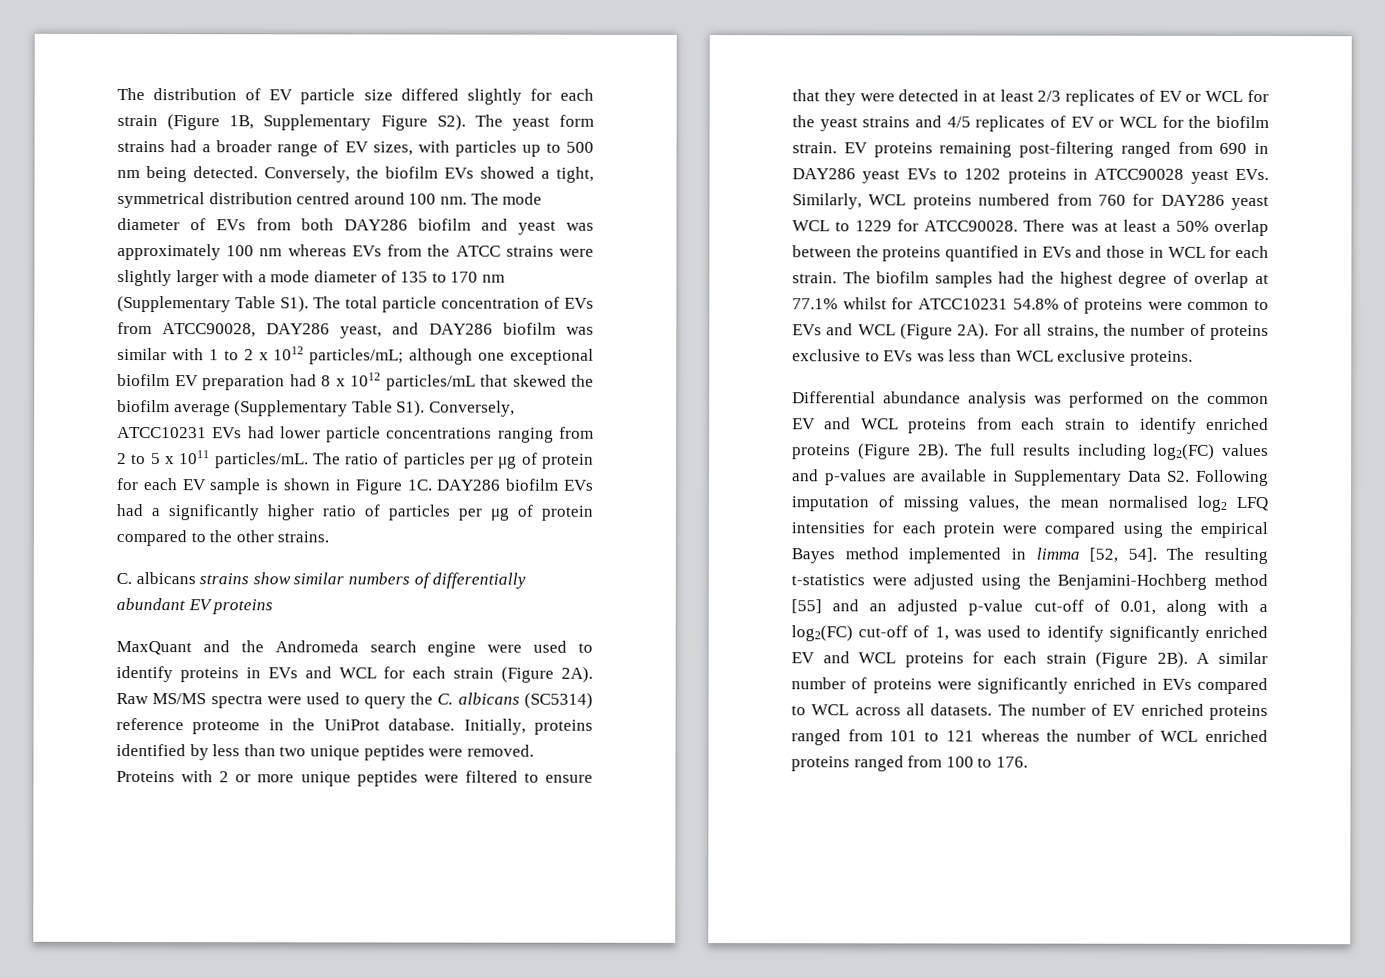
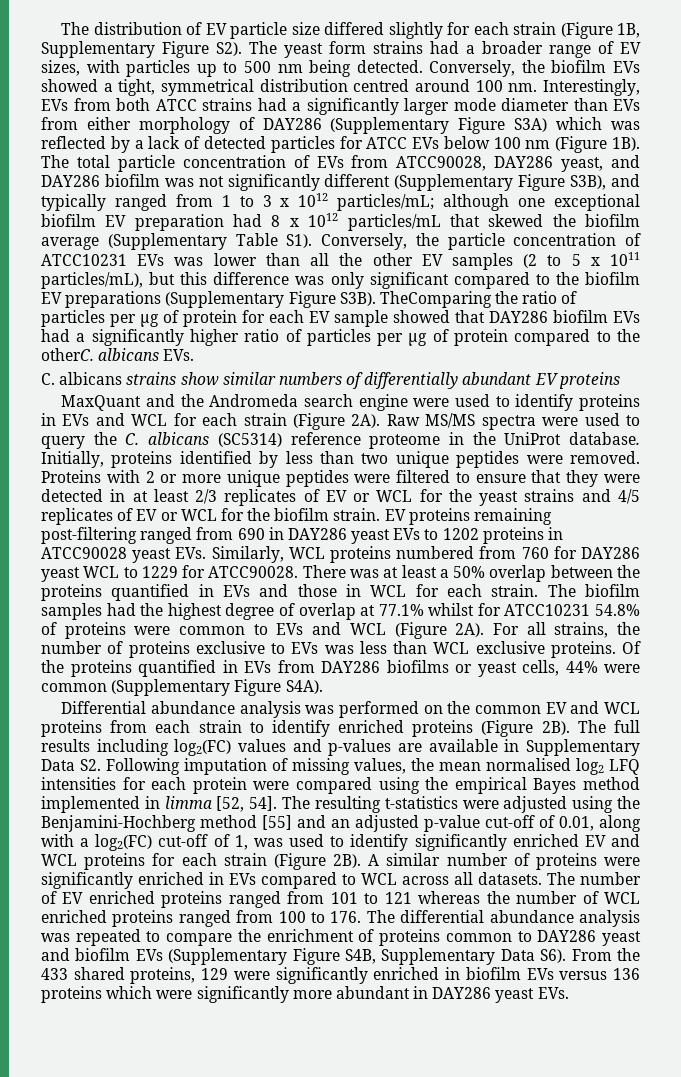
[470,192,543,205] [117,217,594,235] [117,243,594,261] [117,269,505,287] [117,295,309,313] The mode diameter of EVs from both DAY286 biofilm and yeast was approximately 100 nm whereas EVs from the ATCC strains were slightly larger with a mode diameter of 135 to 170 nm (Supplementary Table S1). -> [543,79,641,96] [41,98,640,115] [41,117,641,134] [41,136,640,153] Interestingly, EVs from both ATCC strains had a significantly larger mode diameter than EVs from either morphology of DAY286 (Supplementary Figure S3A) which was reflected by a lack of detected particles for ATCC EVs below 100 nm (Figure 1B).
[117,347,204,361] similar with -> [198,174,641,191] [41,194,213,211] not significantly different (Supplementary Figure S3B), and typically ranged from
[243,349,254,361] 2 -> [262,195,272,207] 3
[117,426,594,443] [117,450,341,469] ATCC10231 EVs had lower particle concentrations ranging from 2 to 5 x 1011 particles/mL. The -> [415,233,641,250] [41,252,640,270] [41,272,641,289] [41,291,519,308] the particle concentration of ATCC10231 EVs was lower than all the other EV samples (2 to 5 x 1011 particles/mL), but this difference was only significant compared to the biofilm EV preparations (Supplementary Figure S3B). TheComparing the
[265,478,433,495] is shown in Figure 1C. -> [393,310,485,323] showed that
[235,530,330,543] other strains. -> [41,348,195,361] otherC. albicans EVs.
(1193, 358) none -> [622,641,641,654] [41,660,640,677] [41,679,323,696] Of the proteins quantified in EVs from DAY286 biofilms or yeast cells, 44% were common (Supplementary Figure S4A).
(1028, 762) none -> [366,910,640,927] [41,929,642,946] [41,948,640,965] [41,967,641,984] [41,986,569,1003] The differential abundance analysis was repeated to compare the enrichment of proteins common to DAY286 yeast and biofilm EVs (Supplementary Figure S4B, Supplementary Data S6). From the 433 shared proteins, 129 were significantly enriched in biofilm EVs versus 136 proteins which were significantly more abundant in DAY286 yeast EVs.

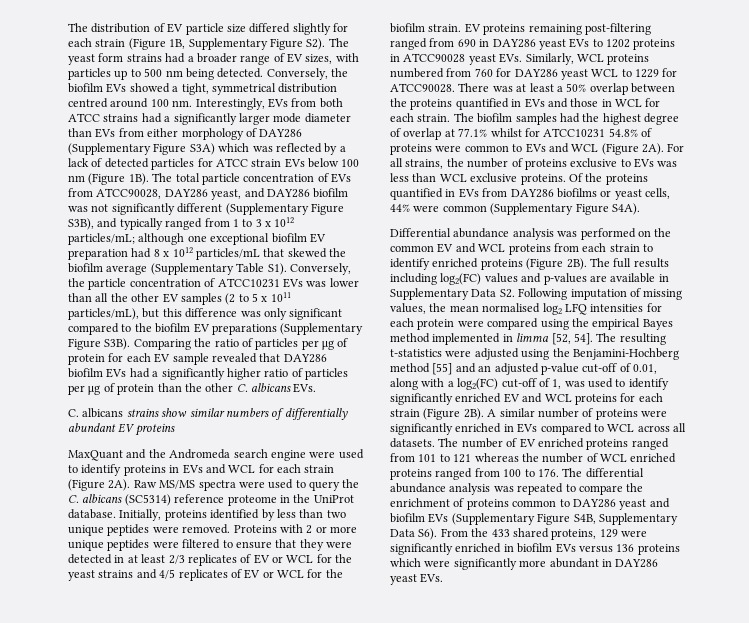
(408, 143) none -> [251,159,282,167] strain
[379,291,492,308] TheComparing -> [133,339,191,350] Comparing
[393,310,450,323] showed -> [211,353,257,363] revealed
[514,329,640,346] [41,348,94,361] compared to the otherC. -> [157,383,248,392] than the other C.

